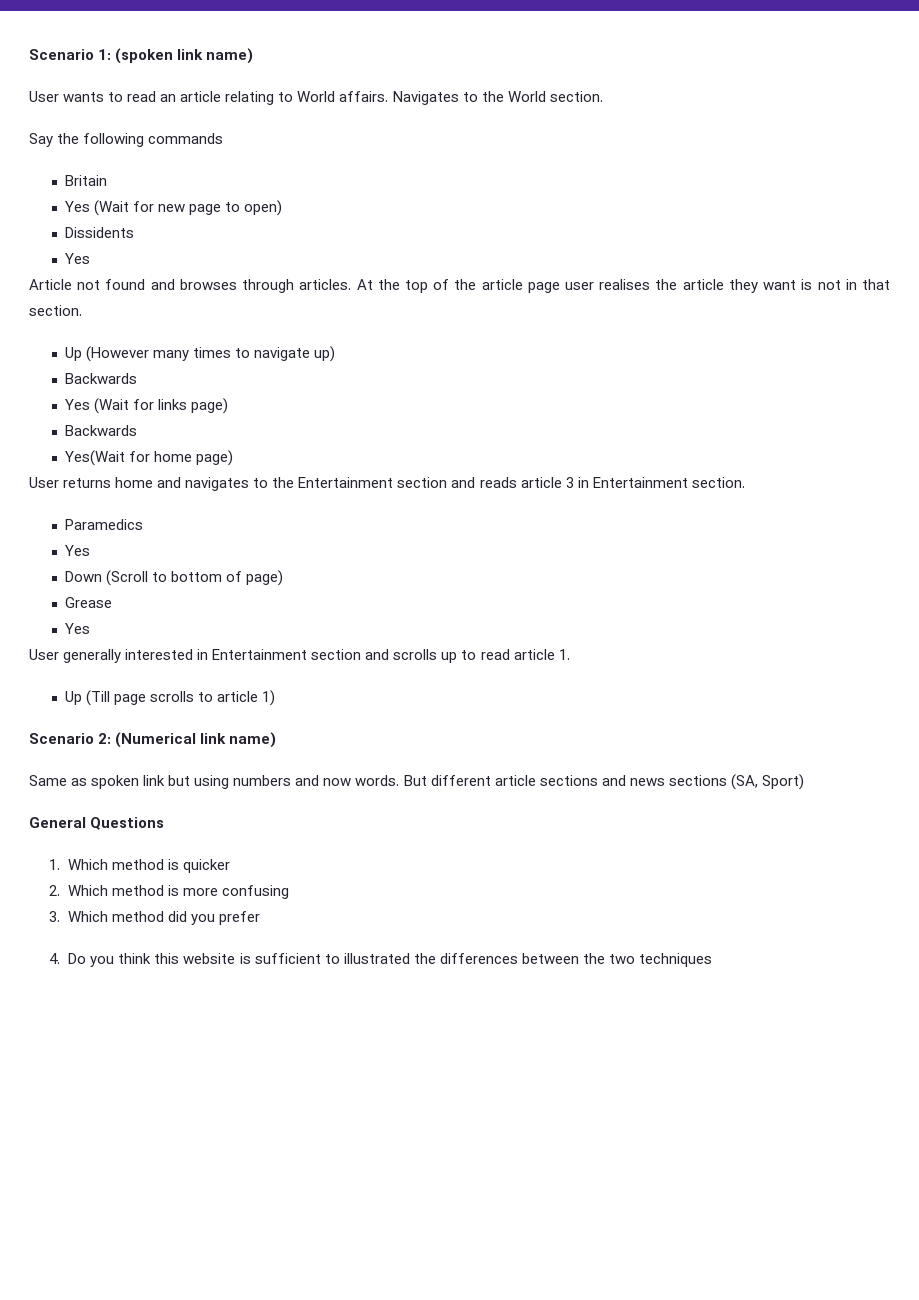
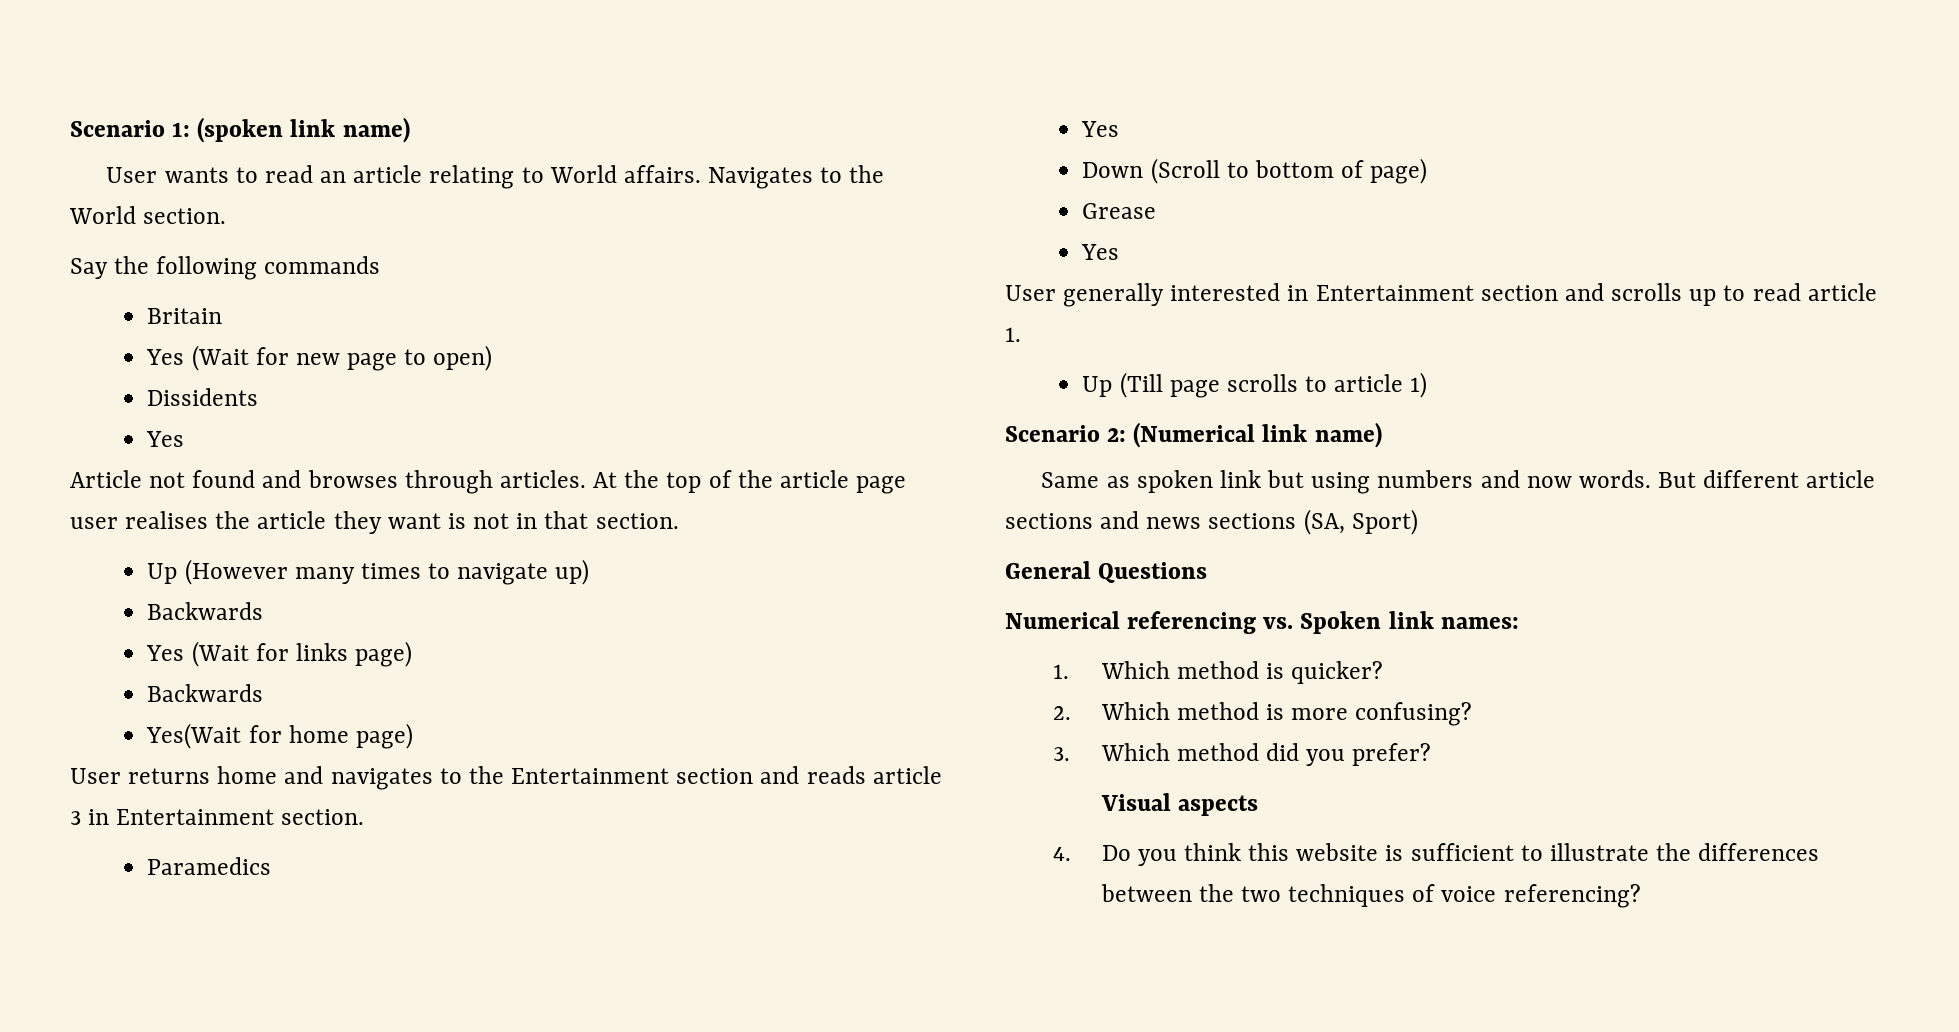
(165, 823) none -> [1005,611,1519,634] // Numerical referencing vs. Spoken link names:
[183,859,231,873] quicker -> [1291,661,1384,684] quicker?
[222,885,290,899] confusing -> [1355,702,1473,726] confusing?
[219,911,261,925] prefer -> [1352,743,1432,766] [1100,793,1258,816] prefer? // Visual aspects
[343,953,410,964] illustrated -> [1549,843,1649,861] illustrate
(712, 960) none -> [1412,884,1641,908] of voice referencing?

